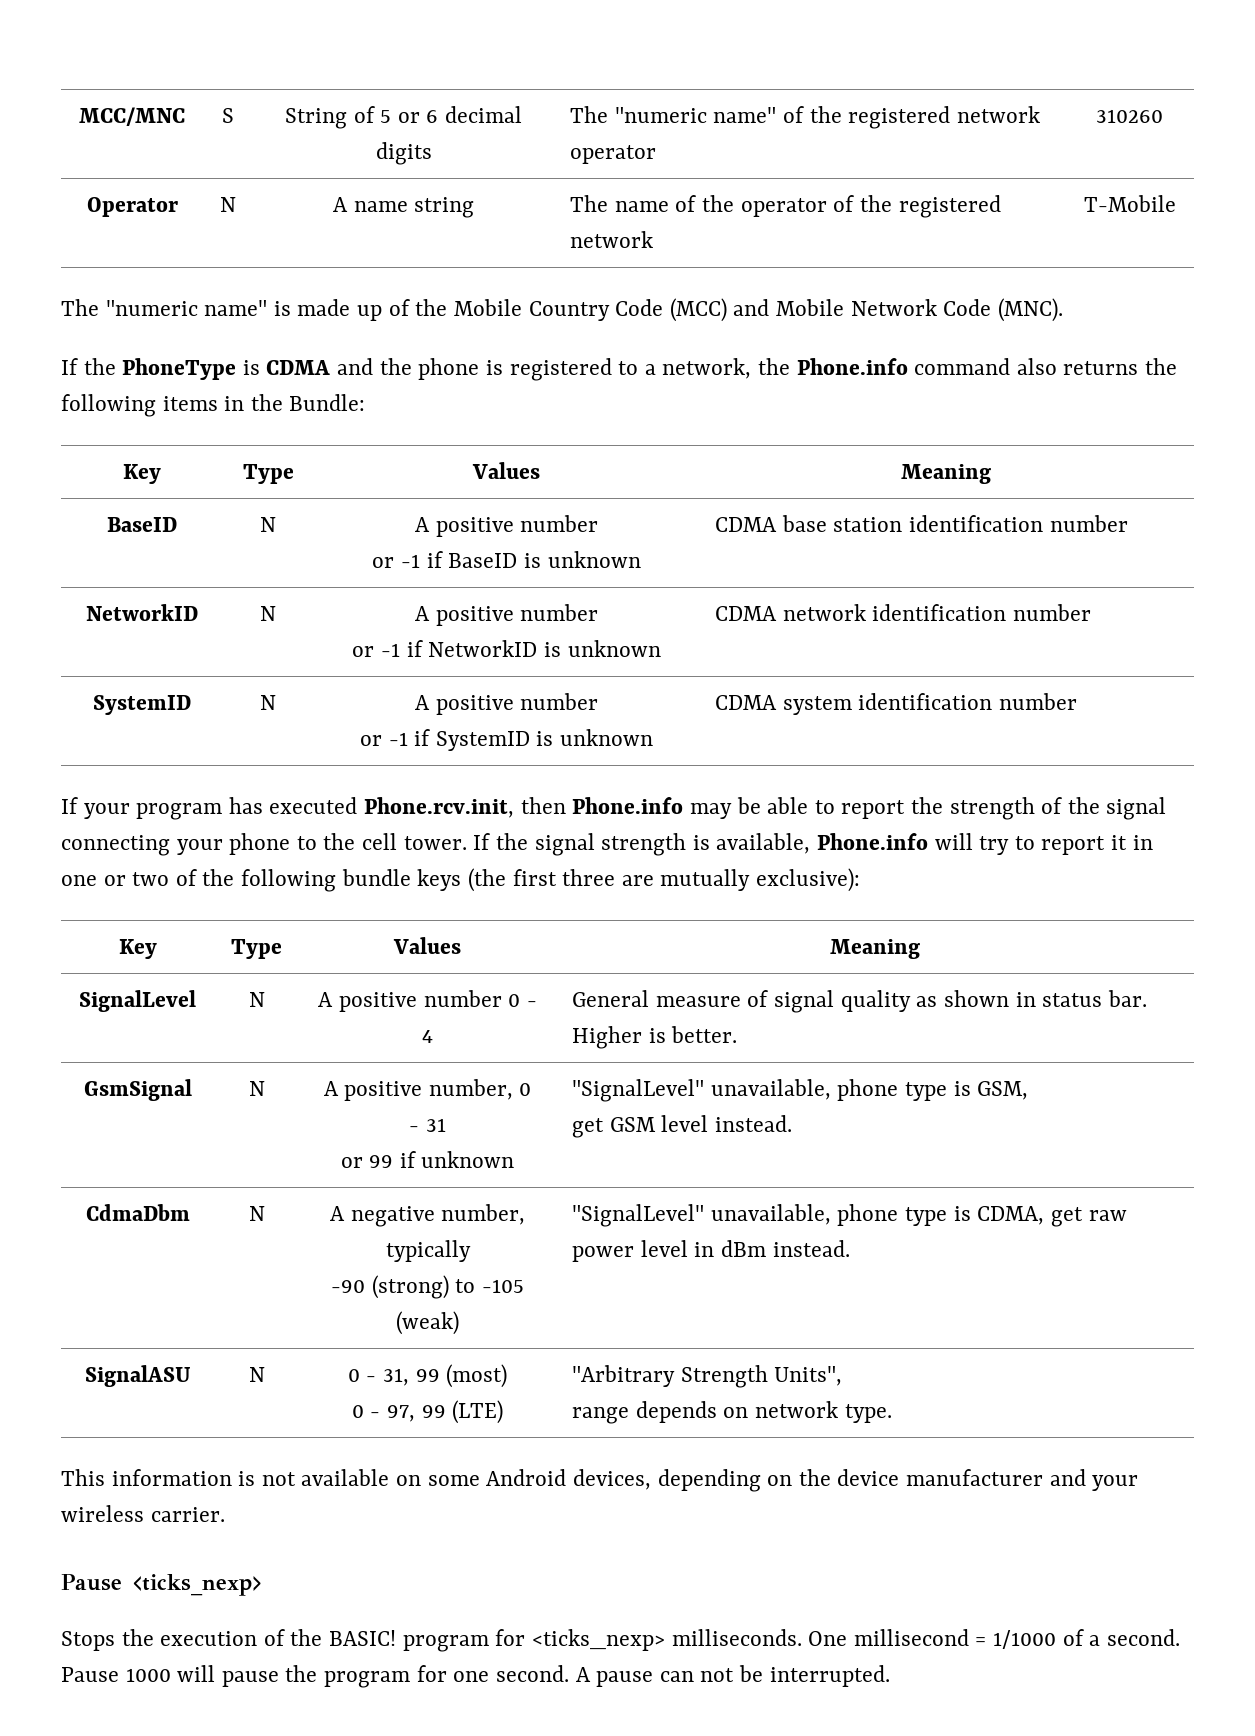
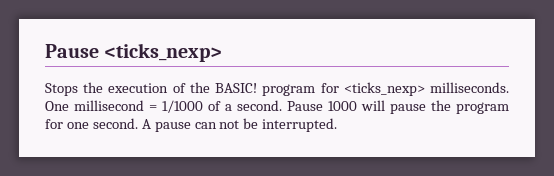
[79,107,185,126] [222,108,234,123] [284,106,523,129] [375,142,432,165] [570,106,1040,129] [570,145,657,164] [1096,109,1163,123] [86,197,178,217] [220,197,236,212] [332,197,475,218] [570,195,1001,218] [570,231,654,248] [1083,195,1176,212] [61,298,1063,322] [61,358,1178,381] [61,394,366,417] [122,464,161,484] [242,464,294,484] [471,462,540,479] [901,464,991,484] [106,517,177,532] [260,517,276,532] [414,515,599,537] [372,551,641,568] [715,515,1128,532] [85,604,198,621] [260,606,276,621] [414,604,599,626] [352,640,661,657] [715,604,1092,621] [92,695,191,715] [260,695,276,710] [414,693,599,715] [359,729,654,751] [715,693,1078,715] [61,797,1167,820] [61,833,1153,856] [61,868,860,892] [118,939,157,959] [231,939,282,959] [392,937,461,954] [829,939,920,959] [79,990,196,1012] [248,992,265,1007] [318,990,537,1012] [421,1030,433,1043] [572,990,1147,1013] [572,1026,738,1049] [83,1079,192,1101] [248,1081,265,1096] [323,1079,532,1101] [409,1118,446,1132] [340,1151,515,1168] [572,1079,1029,1102] [572,1115,793,1138] [85,1204,190,1221] [248,1206,265,1221] [329,1204,526,1227] [385,1240,471,1262] [331,1275,524,1299] [395,1311,459,1335] [572,1204,1127,1227] [572,1240,850,1262] [84,1365,191,1387] [248,1367,265,1382] [347,1364,508,1388] [351,1400,504,1424] [572,1365,843,1388] [572,1401,892,1424] [61,1469,1139,1492] [61,1505,225,1522] MCC/MNC | S | String of 5 or 6 decimal digits | The "numeric name" of the registered network operator | 310260 // Operator | N | A name string | The name of the operator of the registered network | T-Mobile // The "numeric name" is made up of the Mobile Country Code (MCC) and Mobile Network Code (MNC). // If the PhoneType is CDMA and the phone is registered to a network, the Phone.info command also returns the following items in the Bundle: // Key | Type | Values | Meaning // BaseID | N | A positive number // or -1 if BaseID is unknown | CDMA base station identification number // NetworkID | N | A positive number // or -1 if NetworkID is unknown | CDMA network identification number // SystemID | N | A positive number // or -1 if SystemID is unknown | CDMA system identification number // If your program has executed Phone.rcv.init, then Phone.info may be able to report the strength of the signal connecting your phone to the cell tower. If the signal strength is available, Phone.info will try to report it in one or two of the following bundle keys (the first three are mutually exclusive): // Key | Type | Values | Meaning // SignalLevel | N | A positive number 0 - 4 | General measure of signal quality as shown in status bar. Higher is better. // GsmSignal | N | A positive number, 0 - 31 // or 99 if unknown | "SignalLevel" unavailable, phone type is GSM, // get GSM level instead. // CdmaDbm | N | A negative number, typically // -90 (strong) to -105 (weak) | "SignalLevel" unavailable, phone type is CDMA, get raw power level in dBm instead. // SignalASU | N | 0 - 31, 99 (most) // 0 - 97, 99 (LTE) | "Arbitrary Strength Units", // range depends on network type. // This information is not available on some Android devices, depending on the device manufacturer and your wireless carrier. // -> (45, 51) none

